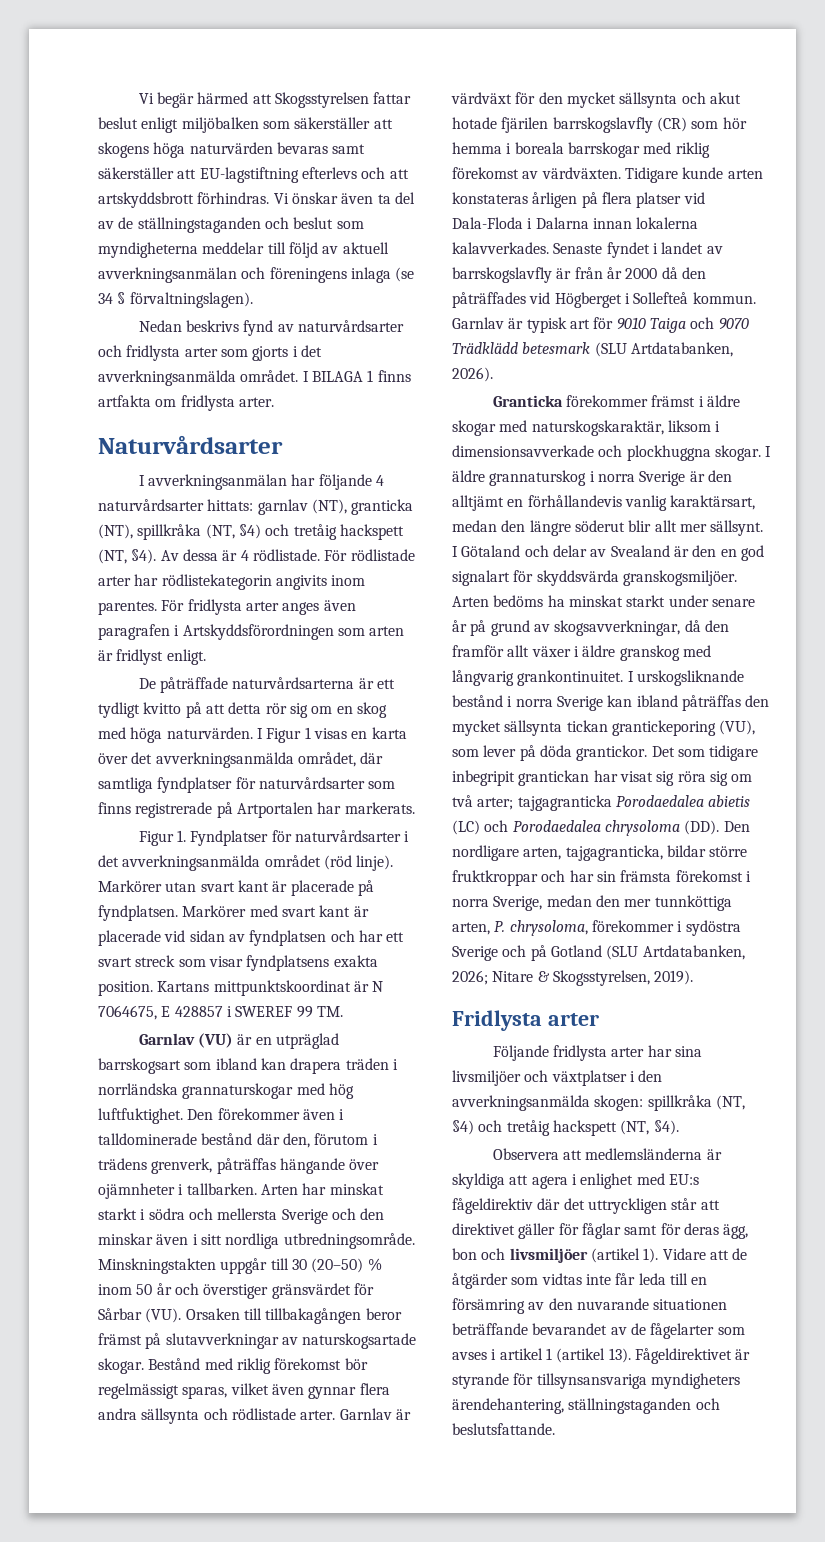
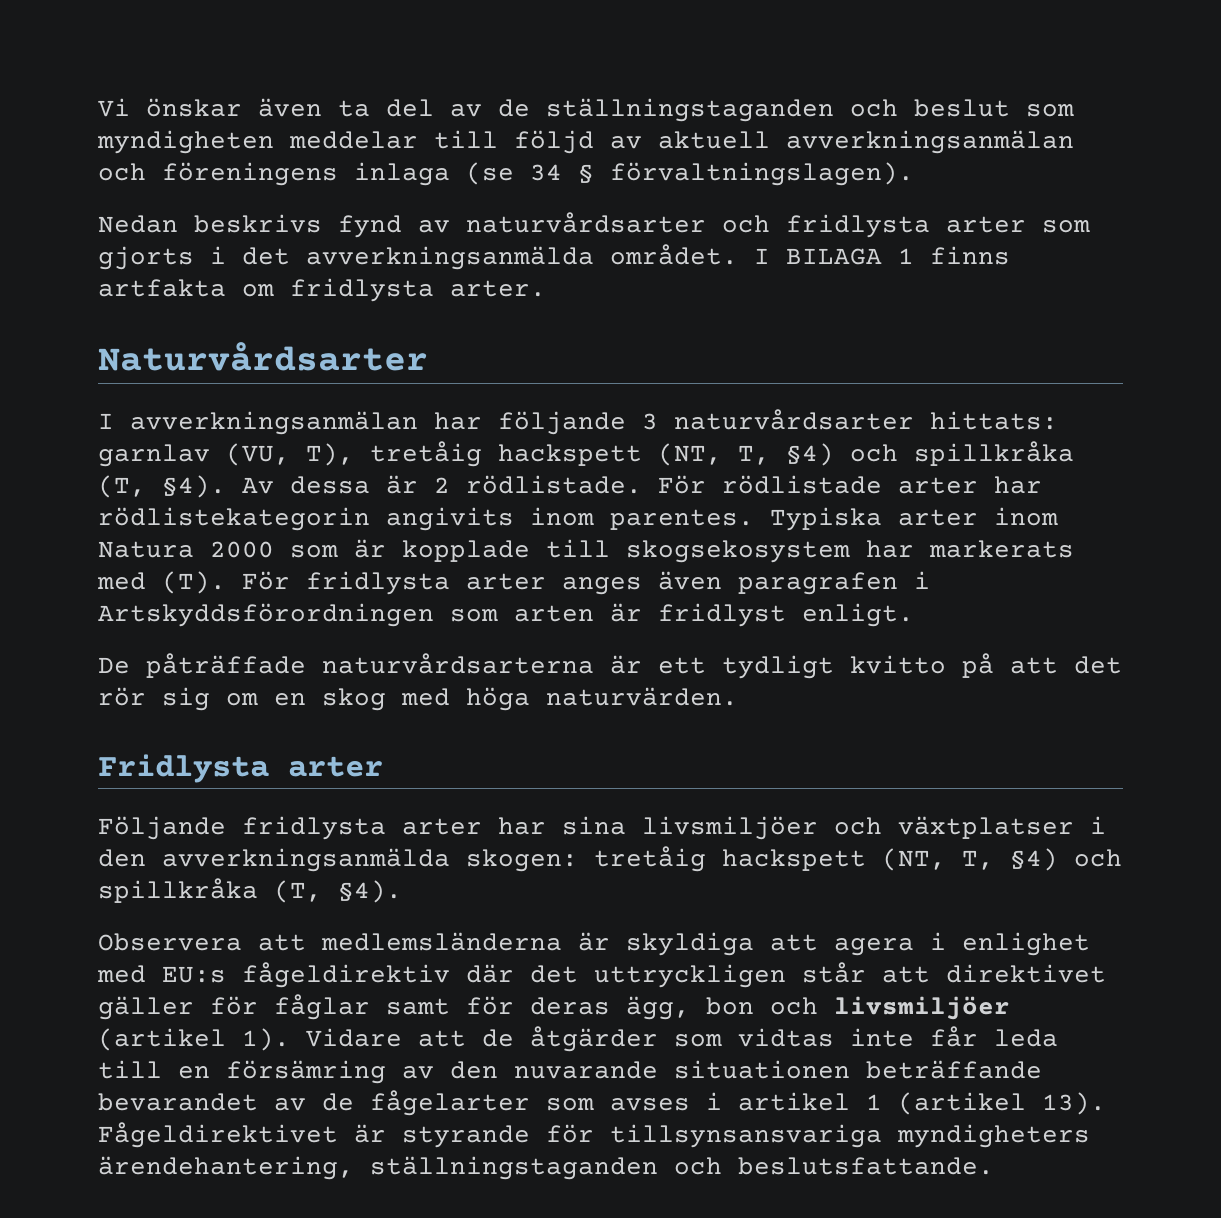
[138,92,412,108] [98,117,393,133] [98,142,366,158] [98,167,409,183] [98,192,289,208] Vi begär härmed att Skogsstyrelsen fattar beslut enligt miljöbalken som säkerställer att skogens höga naturvärden bevaras samt säkerställer att EU-lagstiftning efterlevs och att artskyddsbrott förhindras. Vi -> [98,98,130,117] Vi
[98,242,198,258] myndigheterna -> [97,130,274,154] myndigheten
[375,475,384,486] 4 -> [642,413,658,430] 3
[311,499,414,515] [98,524,404,540] [98,549,127,564] (NT), granticka (NT), spillkråka (NT, §4) och tretåig hackspett (NT, -> [226,441,1074,467] [98,475,146,498] (VU, T), tretåig hackspett (NT, T, §4) och spillkråka (T,
[240,550,249,561] 4 -> [434,477,450,493] 2
(157, 608) none -> [770,507,1058,531] [98,539,1074,563] [97,571,226,594] Typiska arter inom Natura 2000 som är kopplade till skogsekosystem har markerats med (T).
[228,702,262,714] detta -> [1074,656,1122,674] det
[256,727,407,743] [98,752,384,768] [98,777,396,793] [98,802,415,818] [138,830,410,846] [98,855,394,871] [98,880,374,896] [98,905,369,921] [98,930,405,946] [98,955,378,971] [98,980,384,996] [98,1005,343,1020] [138,1033,339,1049] [98,1058,398,1074] [98,1083,354,1099] [98,1108,345,1124] [98,1133,378,1148] [98,1158,380,1174] [98,1183,384,1199] [98,1208,385,1224] [98,1233,415,1249] [98,1258,382,1274] [98,1283,374,1299] [98,1308,402,1324] [98,1333,417,1349] [98,1358,368,1374] [98,1383,390,1399] [98,1408,411,1424] [451,92,741,108] [452,117,747,133] [452,142,710,158] [452,167,763,183] [452,192,705,208] [452,217,699,229] [452,242,723,258] [452,267,706,283] [452,292,756,308] [452,317,749,333] [452,342,733,357] [452,367,493,382] [492,395,740,407] [452,420,721,436] [452,445,772,461] [452,470,732,486] [452,495,756,511] [452,520,764,536] [452,545,764,561] [452,570,737,586] [452,595,755,607] [452,620,729,636] [452,645,711,661] [452,670,744,686] [452,695,770,711] [452,720,756,736] [452,745,759,761] [452,770,753,786] [452,795,751,811] [452,820,750,836] [452,845,748,861] [452,870,751,886] [452,895,732,911] [452,920,741,936] [452,945,745,961] [452,970,694,986] I Figur 1 visas en karta över det avverkningsanmälda området, där samtliga fyndplatser för naturvårdsarter som finns registrerade på Artportalen har markerats. // Figur 1. Fyndplatser för naturvårdsarter i det avverkningsanmälda området (röd linje). Markörer utan svart kant är placerade på fyndplatsen. Markörer med svart kant är placerade vid sidan av fyndplatsen och har ett svart streck som visar fyndplatsens exakta position. Kartans mittpunktskoordinat är N 7064675, E 428857 i SWEREF 99 TM. // Garnlav (VU) är en utpräglad barrskogsart som ibland kan drapera träden i norrländska grannaturskogar med hög luftfuktighet. Den förekommer även i talldominerade bestånd där den, förutom i trädens grenverk, påträffas hängande över ojämnheter i tallbarken. Arten har minskat starkt i södra och mellersta Sverige och den minskar även i sitt nordliga utbredningsområde. Minskningstakten uppgår till 30 (20–50) % inom 50 år och överstiger gränsvärdet för Sårbar (VU). Orsaken till tillbakagången beror främst på slutavverkningar av naturskogsartade skogar. Bestånd med riklig förekomst bör regelmässigt sparas, vilket även gynnar flera andra sällsynta och rödlistade arter. Garnlav är värdväxt för den mycket sällsynta och akut hotade fjärilen barrskogslavfly (CR) som hör hemma i boreala barrskogar med riklig förekomst av värdväxten. Tidigare kunde arten konstateras årligen på flera platser vid Dala-Floda i Dalarna innan lokalerna kalavverkades. Senaste fyndet i landet av barrskogslavfly är från år 2000 då den påträffades vid Högberget i Sollefteå kommun. Garnlav är typisk art för 9010 Taiga och 9070 Trädklädd betesmark (SLU Artdatabanken, 2026). // Granticka förekommer främst i äldre skogar med naturskogskaraktär, liksom i dimensionsavverkade och plockhuggna skogar. I äldre grannaturskog i norra Sverige är den alltjämt en förhållandevis vanlig karaktärsart, medan den längre söderut blir allt mer sällsynt. I Götaland och delar av Svealand är den en god signalart för skyddsvärda granskogsmiljöer. Arten bedöms ha minskat starkt under senare år på grund av skogsavverkningar, då den framför allt växer i äldre granskog med långvarig grankontinuitet. I urskogsliknande bestånd i norra Sverige kan ibland påträffas den mycket sällsynta tickan grantickeporing (VU), som lever på döda grantickor. Det som tidigare inbegripit grantickan har visat sig röra sig om två arter; tajgagranticka Porodaedalea abietis (LC) och Porodaedalea chrysoloma (DD). Den nordligare arten, tajgagranticka, bildar större fruktkroppar och har sin främsta förekomst i norra Sverige, medan den mer tunnköttiga arten, P. chrysoloma, förekommer i sydöstra Sverige och på Gotland (SLU Artdatabanken, 2026; Nitare & Skogsstyrelsen, 2019). -> (738, 696) none
[647,1095,745,1111] [452,1120,650,1136] spillkråka (NT, §4) och tretåig hackspett (NT, -> [594,846,1122,872] [98,878,322,903] tretåig hackspett (NT, T, §4) och spillkråka (T,

